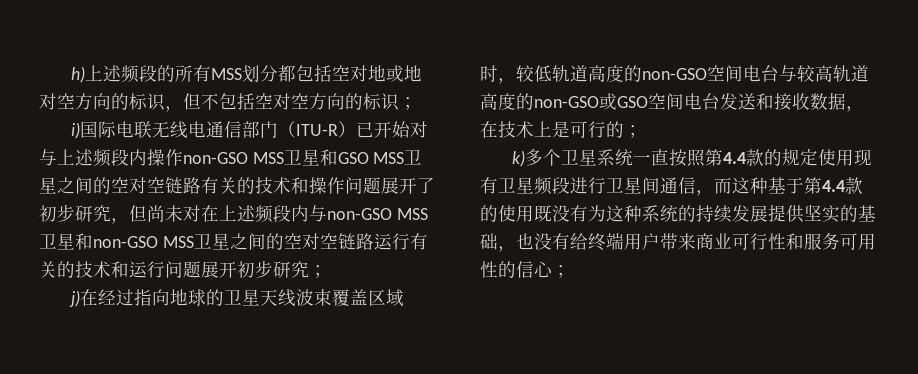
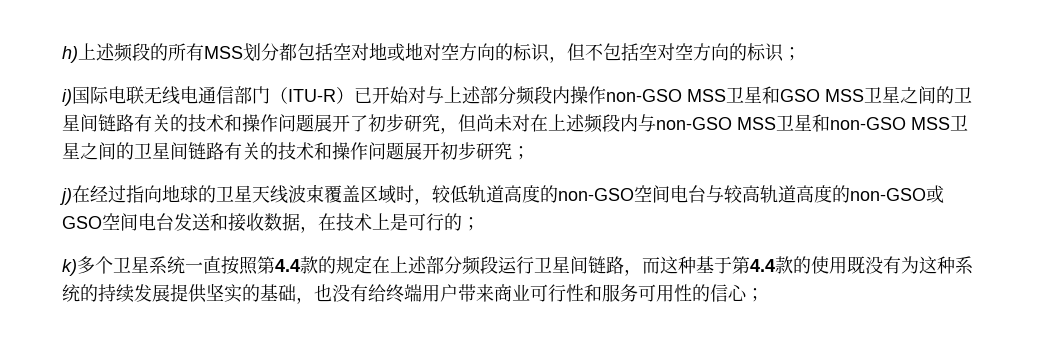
(93, 157) none -> [480,86,516,104] 部分
[111,177,165,194] 空对空 -> [954,87,972,103] [62,114,98,132] 卫星间
[283,233,428,250] [39,261,165,278] 空对空链路运行有关的技术和运行 -> [134,142,368,160] 卫星间链路有关的技术和操作
[818,149,873,166] [480,177,588,195] 使用现有卫星频段进 -> [372,256,517,275] 在上述部分频段运
[660,177,696,194] 通信 -> [588,256,624,274] 链路

